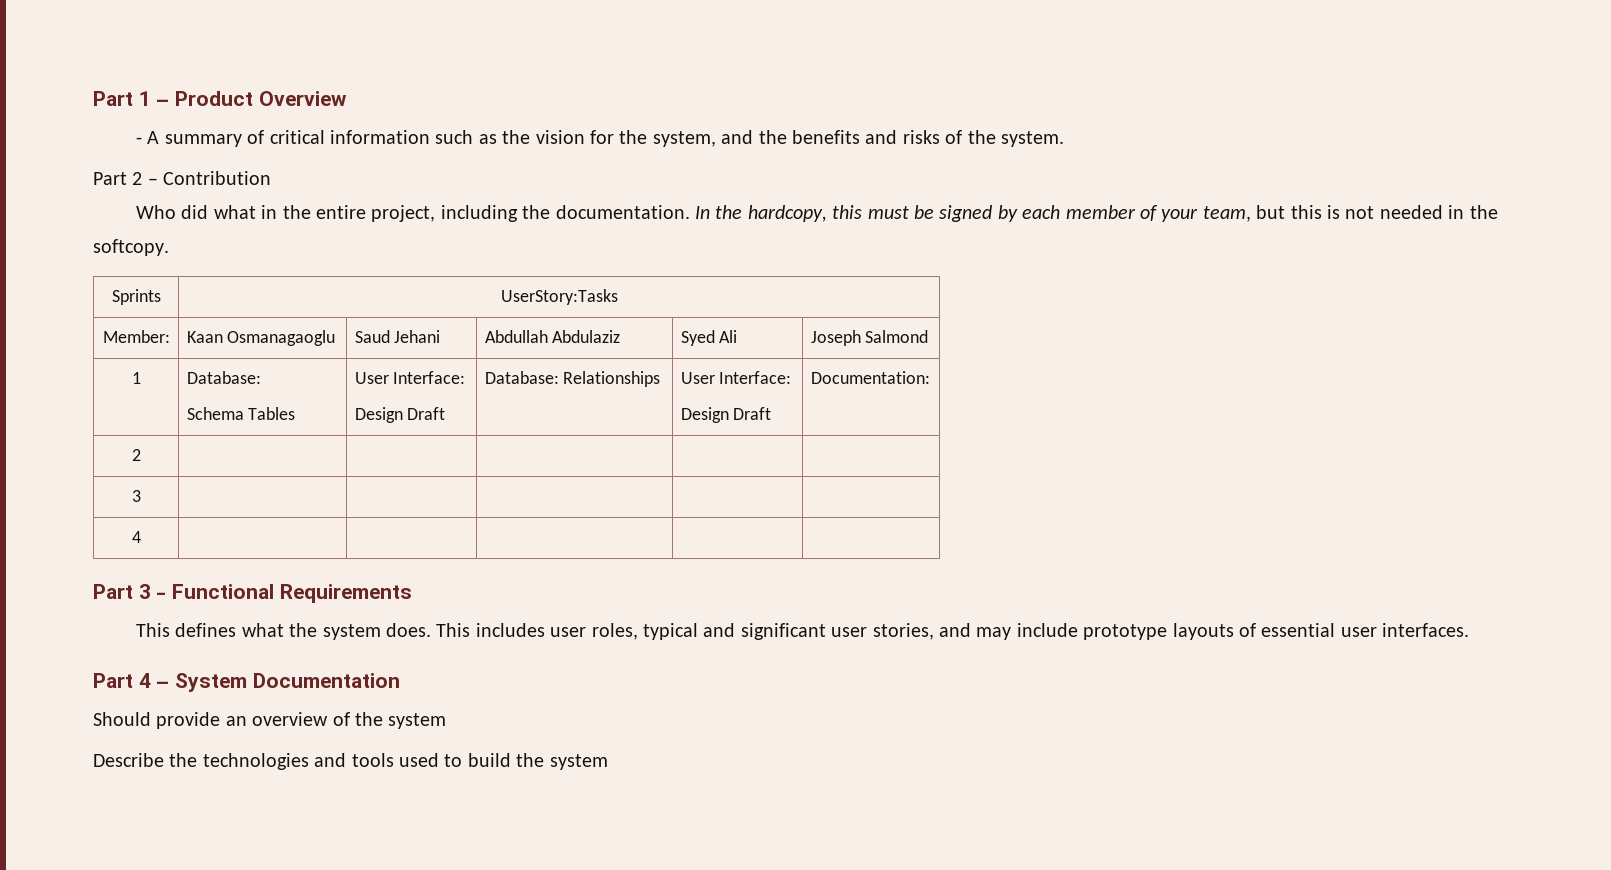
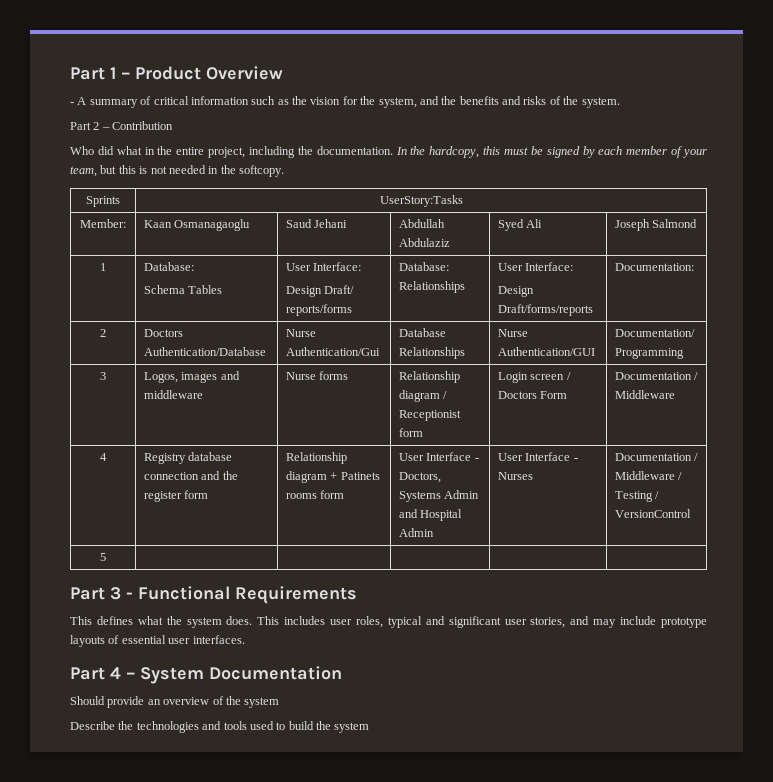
[407,407,446,420] Draft -> [324,285,355,294] [286,304,353,316] Draft/ reports/forms
[733,407,772,420] Draft -> [498,304,594,316] Draft/forms/reports
[131,490,141,502] [131,531,141,543] | | | | // 3 | | | | | // 4 -> [144,329,184,337] [144,347,267,356] [286,329,317,337] [286,347,381,356] [399,328,447,337] [399,347,466,359] [498,329,529,337] [498,347,596,356] [615,329,696,337] [615,348,685,359] [100,372,106,380] [144,371,240,383] [144,390,204,399] [286,371,349,380] [399,371,461,383] [399,390,448,402] [399,410,462,421] [399,428,424,437] [498,372,571,383] [498,391,568,399] [615,372,699,380] [615,390,676,399] [100,453,107,461] [144,452,233,464] [144,471,238,480] [144,490,209,502] [286,452,348,464] [286,471,380,483] [286,490,345,499] [399,452,479,461] [399,472,442,483] [399,490,480,502] [399,509,463,521] [399,528,435,537] [498,452,578,461] [498,472,534,480] [615,453,699,461] [615,471,683,480] [615,491,660,502] [615,509,692,518] [100,553,106,561] Doctors Authentication/Database | Nurse Authentication/Gui | Database Relationships | Nurse Authentication/GUI | Documentation/ Programming // 3 | Logos, images and middleware | Nurse forms | Relationship diagram / Receptionist form | Login screen / Doctors Form | Documentation / Middleware // 4 | Registry database connection and the register form | Relationship diagram + Patinets rooms form | User Interface - Doctors, Systems Admin and Hospital Admin | User Interface - Nurses | Documentation / Middleware / Testing / VersionControl // 5

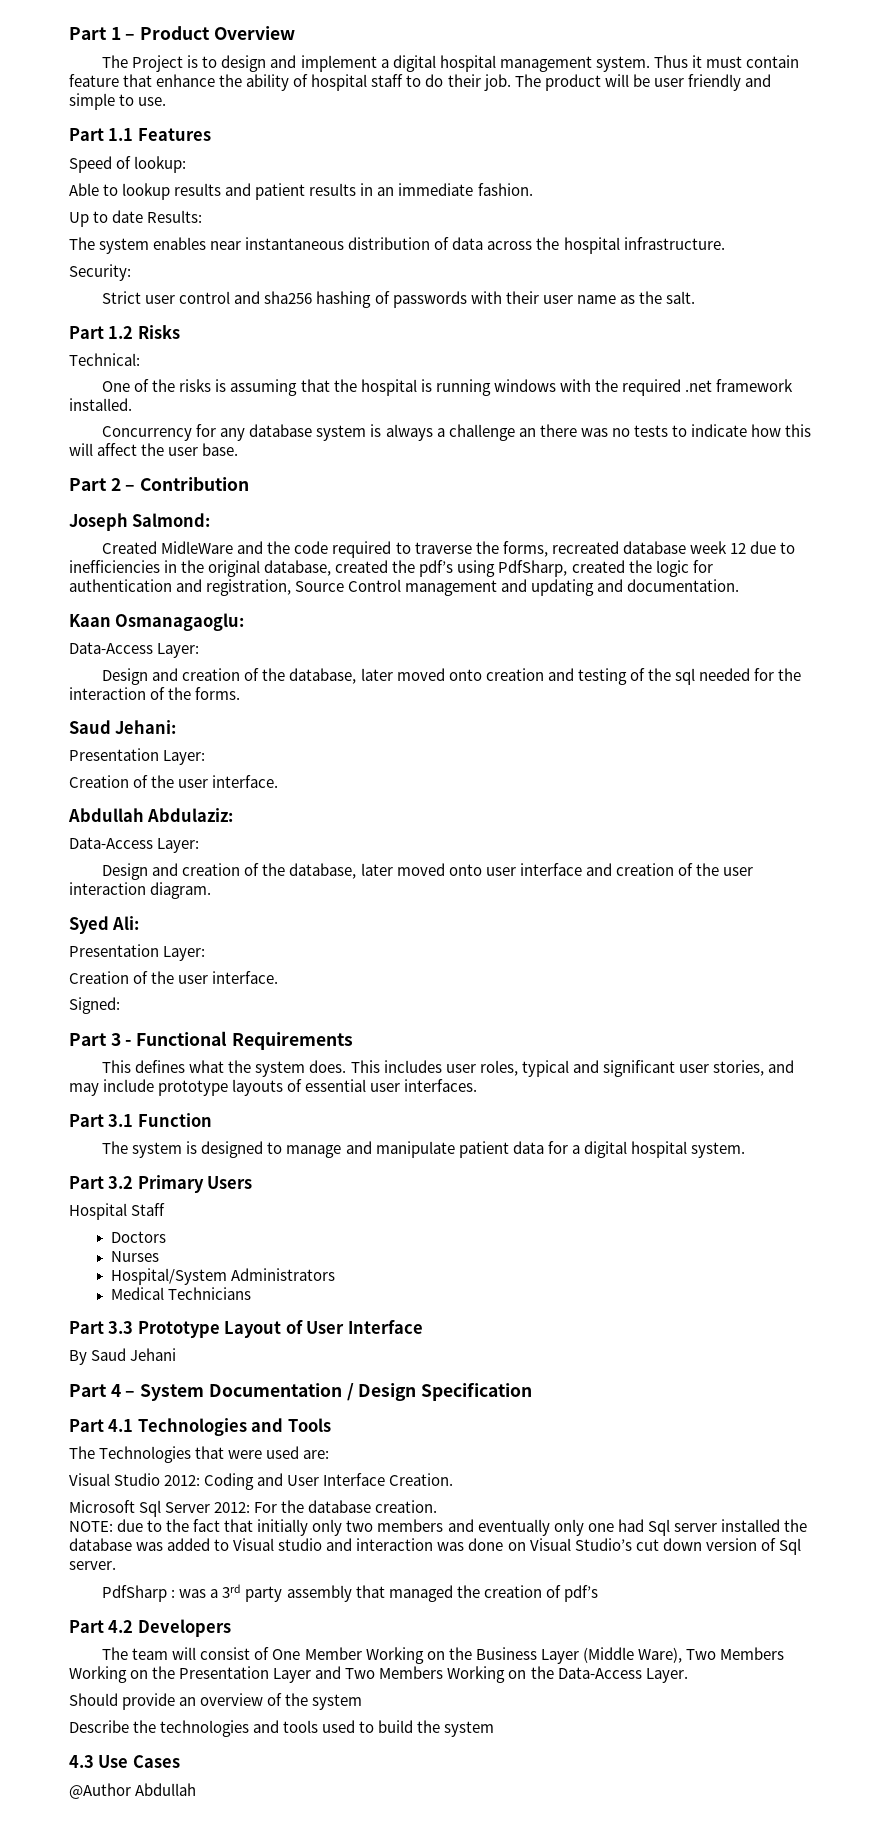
[70,96,620,108] [70,121,174,130] [70,146,707,158] [70,165,284,177] [86,196,120,207] [379,195,463,207] [80,219,126,228] [144,219,251,231] [286,219,348,228] [399,219,446,228] [399,238,451,247] [498,219,543,231] [615,219,698,231] [100,263,106,271] [144,262,195,271] [144,285,223,294] [286,262,362,271] [286,285,355,297] [286,304,353,316] [399,262,450,271] [399,281,466,293] [498,262,574,271] [498,286,535,297] [498,304,594,316] [615,263,695,271] [100,329,106,337] [144,329,184,337] [144,347,267,356] [286,329,317,337] [286,347,381,356] [399,328,447,337] [399,347,466,359] [498,329,529,337] [498,347,596,356] [615,329,696,337] [615,348,685,359] [100,372,106,380] [144,371,240,383] [144,390,204,399] [286,371,349,380] [399,371,461,383] [399,390,448,402] [399,410,462,421] [399,428,424,437] [498,372,571,383] [498,391,568,399] [615,372,699,380] [615,390,676,399] [100,453,107,461] [144,452,233,464] [144,471,238,480] [144,490,209,502] [286,452,348,464] [286,471,380,483] [286,490,345,499] [399,452,479,461] [399,472,442,483] [399,490,480,502] [399,509,463,521] [399,528,435,537] [498,452,578,461] [498,472,534,480] [615,453,699,461] [615,471,683,480] [615,491,660,502] [615,509,692,518] [100,553,106,561] - A summary of critical information such as the vision for the system, and the benefits and risks of the system. // Part 2 – Contribution // Who did what in the entire project, including the documentation. In the hardcopy, this must be signed by each member of your team, but this is not needed in the softcopy. // Sprints | UserStory:Tasks // Member: | Kaan Osmanagaoglu | Saud Jehani | Abdullah Abdulaziz | Syed Ali | Joseph Salmond // 1 | Database: // Schema Tables | User Interface: // Design Draft/ reports/forms | Database: Relationships | User Interface: // Design Draft/forms/reports | Documentation: // 2 | Doctors Authentication/Database | Nurse Authentication/Gui | Database Relationships | Nurse Authentication/GUI | Documentation/ Programming // 3 | Logos, images and middleware | Nurse forms | Relationship diagram / Receptionist form | Login screen / Doctors Form | Documentation / Middleware // 4 | Registry database connection and the register form | Relationship diagram + Patinets rooms form | User Interface - Doctors, Systems Admin and Hospital Admin | User Interface - Nurses | Documentation / Middleware / Testing / VersionControl // 5 | | | | | -> [102,55,799,72] [69,74,771,91] [69,93,167,110] [69,128,211,141] [69,156,187,173] [69,183,533,200] [69,210,203,227] [69,237,725,254] [69,264,131,281] [102,291,695,308] [69,325,180,339] [69,353,140,366] [102,379,793,396] [69,398,132,411] [102,424,812,441] [69,443,239,456] [69,477,250,491] [69,513,211,531] [102,541,795,558] [69,560,713,577] [69,579,740,596] [69,613,245,631] [69,642,200,658] [102,668,802,685] [69,687,241,700] [69,720,177,734] [69,748,206,765] [69,775,279,788] [68,808,234,822] [69,837,200,853] [102,863,753,880] [69,882,212,899] [69,916,140,934] [69,944,206,961] [69,971,279,984] [69,997,120,1014] The Project is to design and implement a digital hospital management system. Thus it must contain feature that enhance the ability of hospital staff to do their job. The product will be user friendly and simple to use. // Part 1.1 Features // Speed of lookup: // Able to lookup results and patient results in an immediate fashion. // Up to date Results: // The system enables near instantaneous distribution of data across the hospital infrastructure. // Security: // Strict user control and sha256 hashing of passwords with their user name as the salt. // Part 1.2 Risks // Technical: // One of the risks is assuming that the hospital is running windows with the required .net framework installed. // Concurrency for any database system is always a challenge an there was no tests to indicate how this will affect the user base. // Part 2 – Contribution // Joseph Salmond: // Created MidleWare and the code required to traverse the forms, recreated database week 12 due to inefficiencies in the original database, created the pdf’s using PdfSharp, created the logic for authentication and registration, Source Control management and updating and documentation. // Kaan Osmanagaoglu: // Data-Access Layer: // Design and creation of the database, later moved onto creation and testing of the sql needed for the interaction of the forms. // Saud Jehani: // Presentation Layer: // Creation of the user interface. // Abdullah Abdulaziz: // Data-Access Layer: // Design and creation of the database, later moved onto user interface and creation of the user interaction diagram. // Syed Ali: // Presentation Layer: // Creation of the user interface. // Signed:
(245, 639) none -> [69,1113,212,1127] [102,1141,745,1158] [69,1175,253,1193] [69,1203,166,1220] [110,1231,166,1243] [110,1251,159,1262] [110,1268,335,1285] [110,1287,251,1300] [69,1320,423,1338] [69,1348,177,1365] // Part 3.1 Function // The system is designed to manage and manipulate patient data for a digital hospital system. // Part 3.2 Primary Users // Hospital Staff // Doctors // Nurses // Hospital/System Administrators // Medical Technicians // Part 3.3 Prototype Layout of User Interface // By Saud Jehani
(342, 673) none -> [346,1382,533,1401] [69,1418,331,1436] [69,1446,330,1463] [69,1473,454,1490] [69,1500,438,1517] [69,1519,807,1536] [69,1538,801,1555] [69,1561,116,1570] [102,1584,598,1602] [69,1619,231,1637] [102,1647,784,1664] [69,1666,688,1683] / Design Specification // Part 4.1 Technologies and Tools // The Technologies that were used are: // Visual Studio 2012: Coding and User Interface Creation. // Microsoft Sql Server 2012: For the database creation. // NOTE: due to the fact that initially only two members and eventually only one had Sql server installed the database was added to Visual studio and interaction was done on Visual Studio’s cut down version of Sql server. // PdfSharp : was a 3rd party assembly that managed the creation of pdf’s // Part 4.2 Developers // The team will consist of One Member Working on the Business Layer (Middle Ware), Two Members Working on the Presentation Layer and Two Members Working on the Data-Access Layer.
(370, 727) none -> [69,1755,180,1768] [69,1783,197,1799] // 4.3 Use Cases // @Author Abdullah

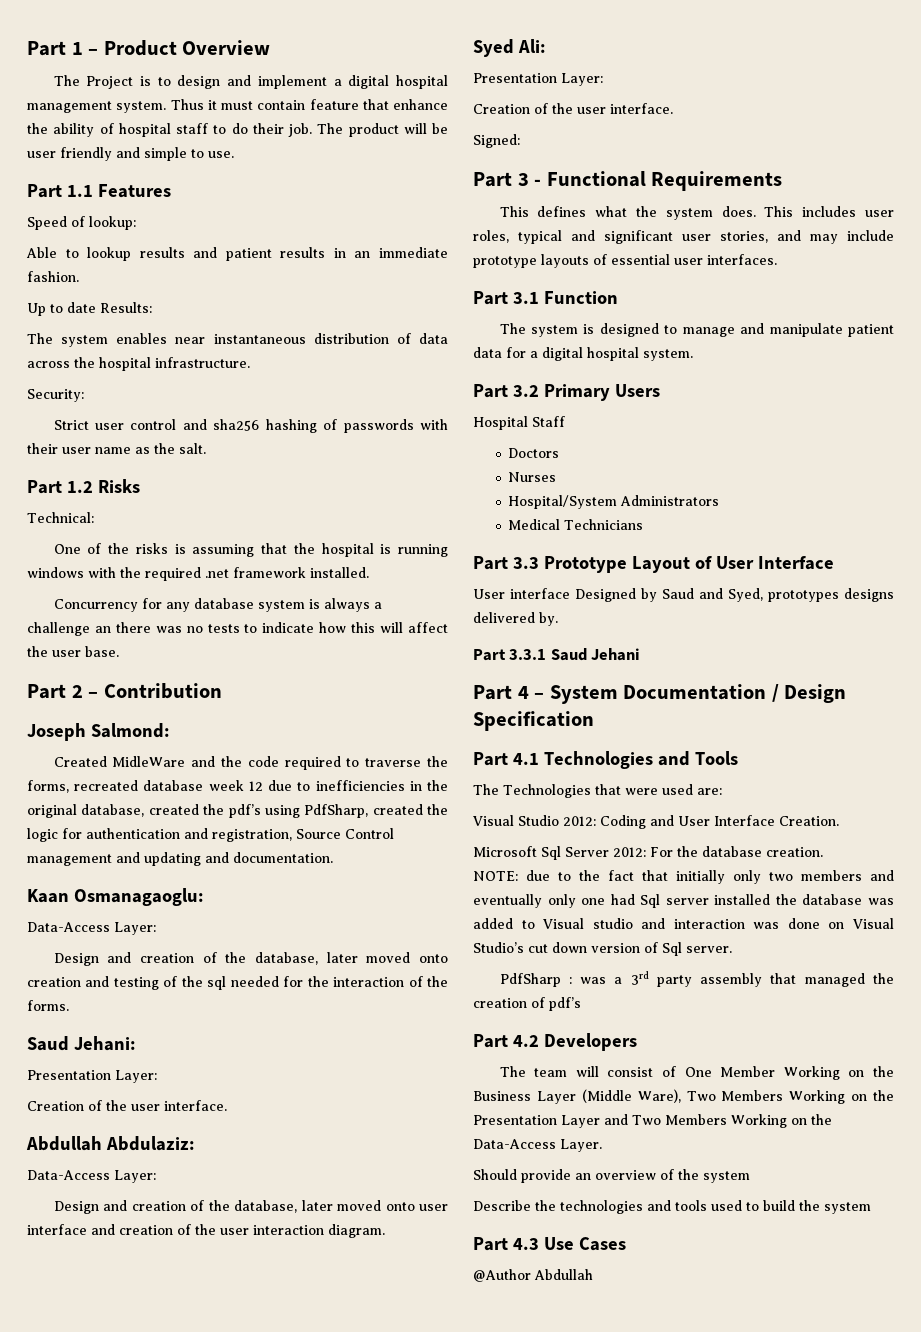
[69,1350,87,1365] By -> [473,588,894,602] [473,612,558,626] [473,649,547,661] User interface Designed by Saud and Syed, prototypes designs delivered by. // Part 3.3.1
(495, 1729) none -> [473,1237,508,1251] Part

